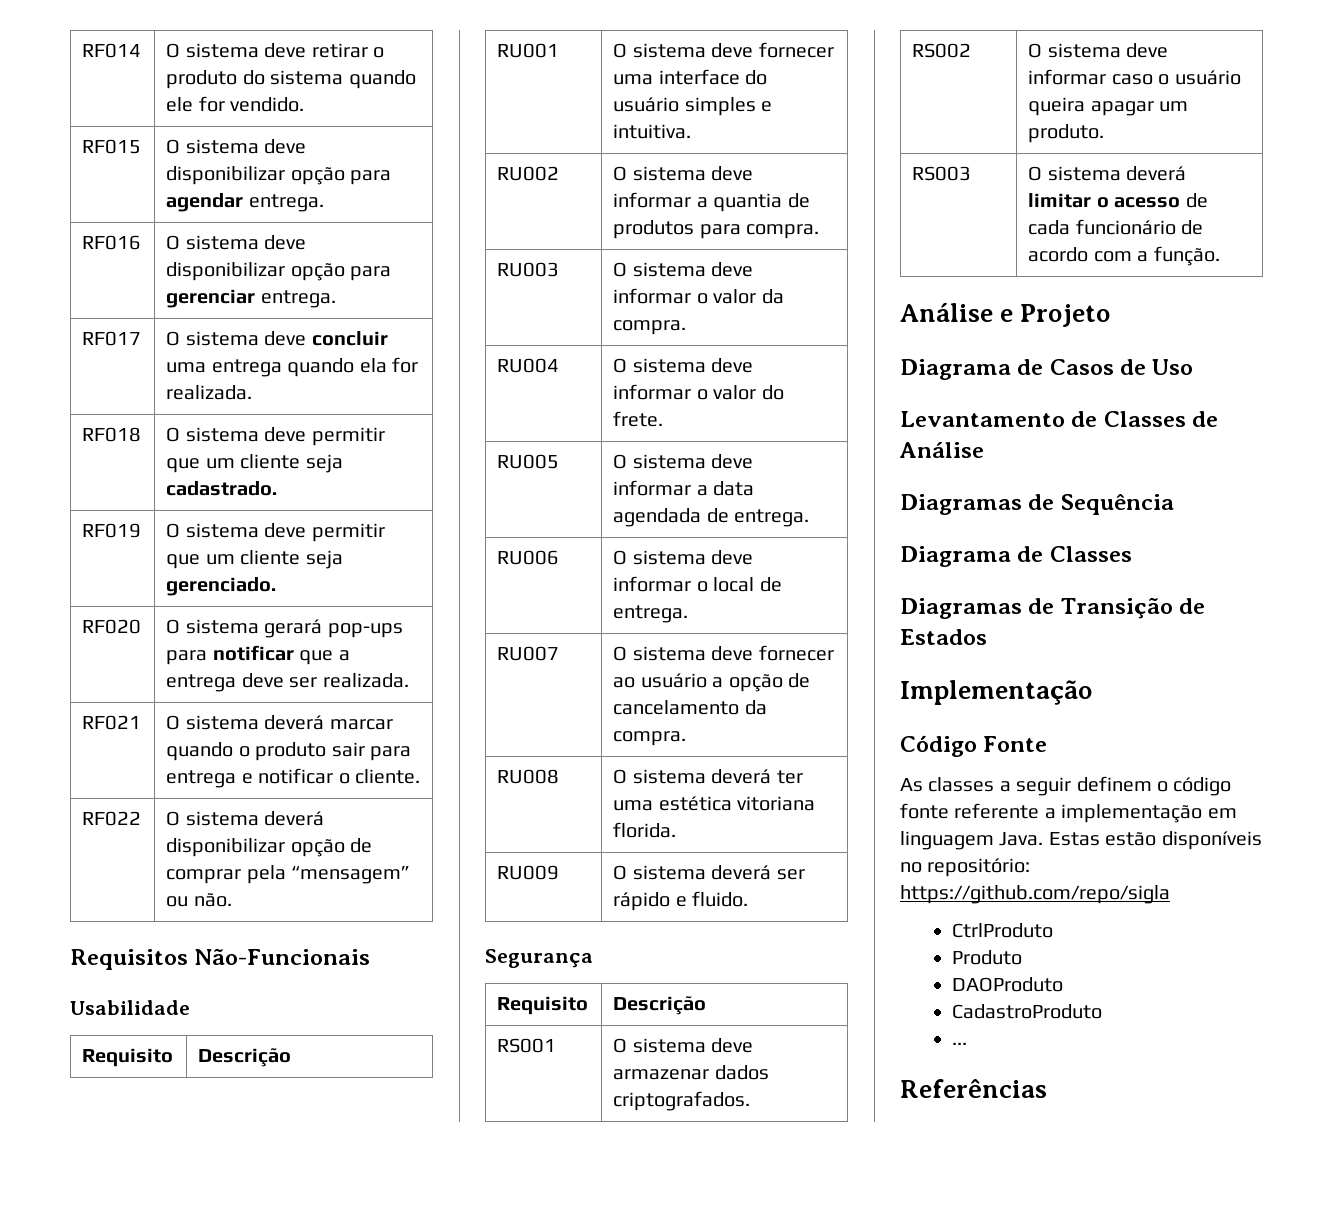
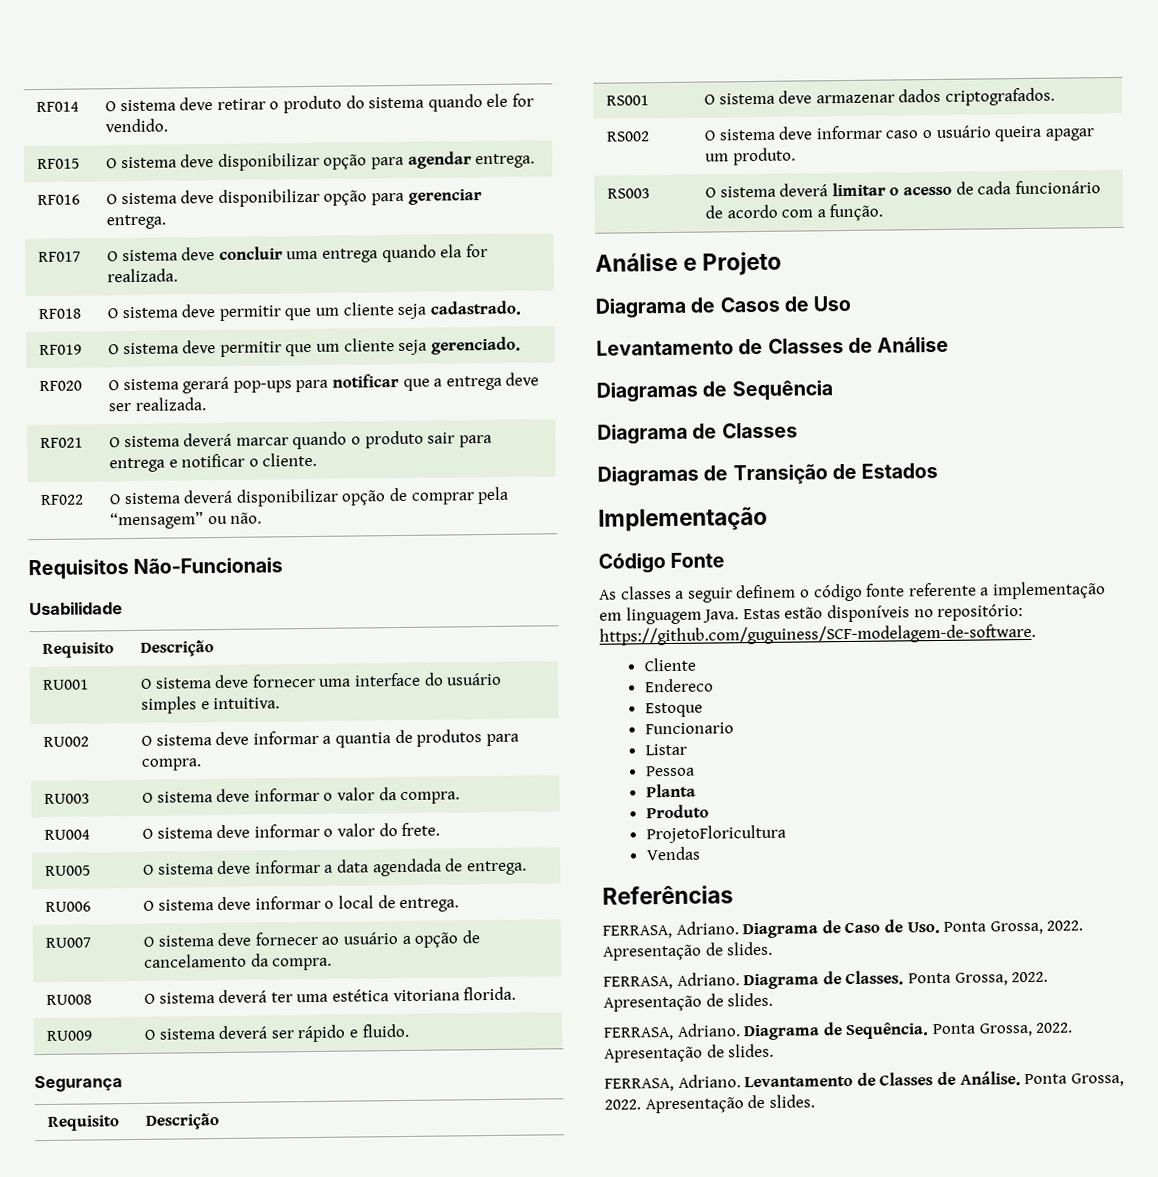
[900,885,1170,904] [951,923,1053,938] [951,950,1022,965] [951,977,1063,992] [951,1004,1102,1019] [951,1042,967,1045] [900,1079,1047,1098] https://github.com/repo/sigla // CtrlProduto // Produto // DAOProduto // CadastroProduto // ... // Referências -> [599,623,1036,646] [643,657,696,672] [644,678,714,693] [644,702,703,718] [644,722,734,735] [644,743,687,756] [644,765,695,777] [645,783,696,798] [645,804,709,819] [645,824,786,844] [645,846,701,861] [602,885,734,905] [602,919,1084,939] [602,941,774,961] [603,970,1049,990] [603,992,774,1012] [603,1022,1073,1041] [604,1043,775,1063] [604,1071,1124,1092] [604,1094,815,1114] https://github.com/guguiness/SCF-modelagem-de-software. // Cliente // Endereco // Estoque // Funcionario // Listar // Pessoa // Planta // Produto // ProjetoFloricultura // Vendas // Referências // FERRASA, Adriano. Diagrama de Caso de Uso. Ponta Grossa, 2022. Apresentação de slides. // FERRASA, Adriano. Diagrama de Classes. Ponta Grossa, 2022. Apresentação de slides. // FERRASA, Adriano. Diagrama de Sequência. Ponta Grossa, 2022. Apresentação de slides. // FERRASA, Adriano. Levantamento de Classes de Análise. Ponta Grossa, 2022. Apresentação de slides.

